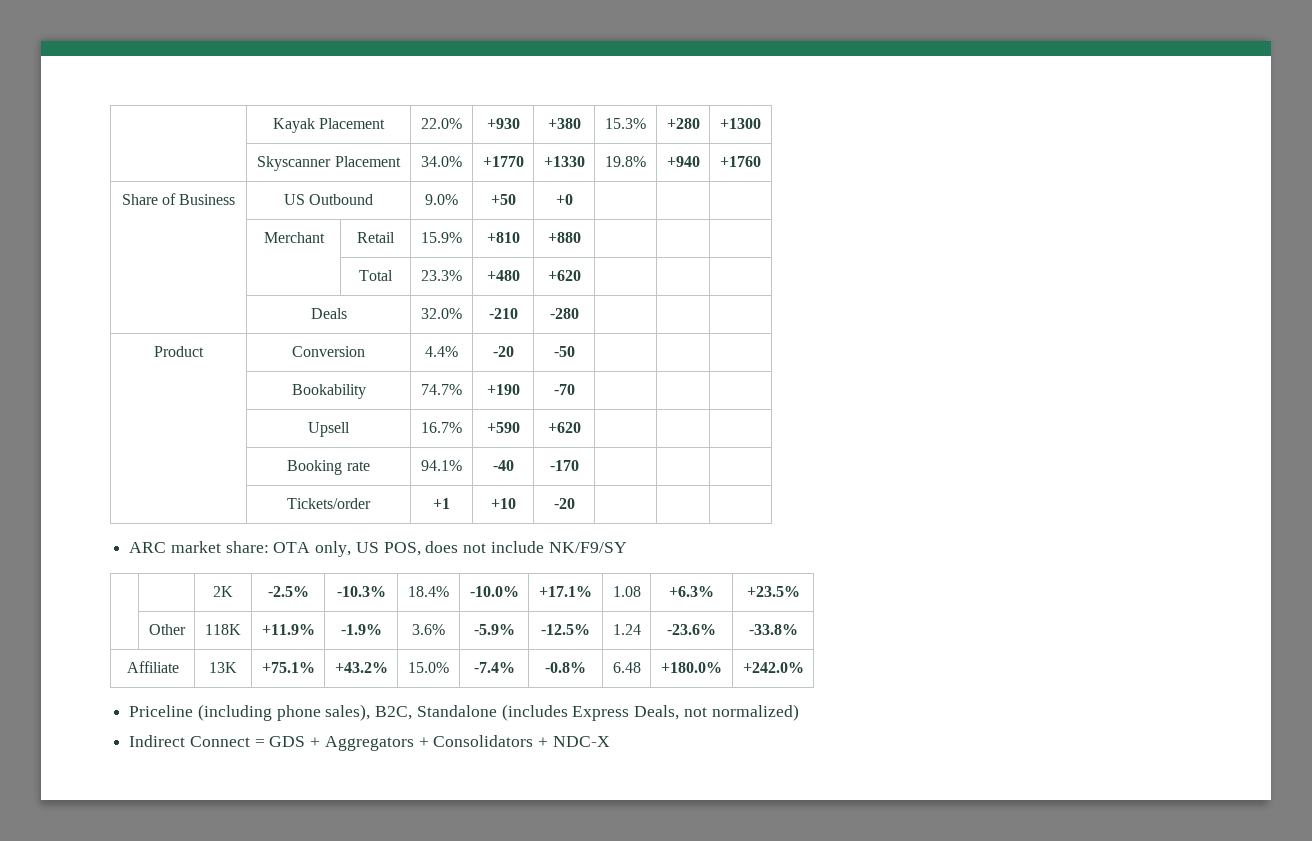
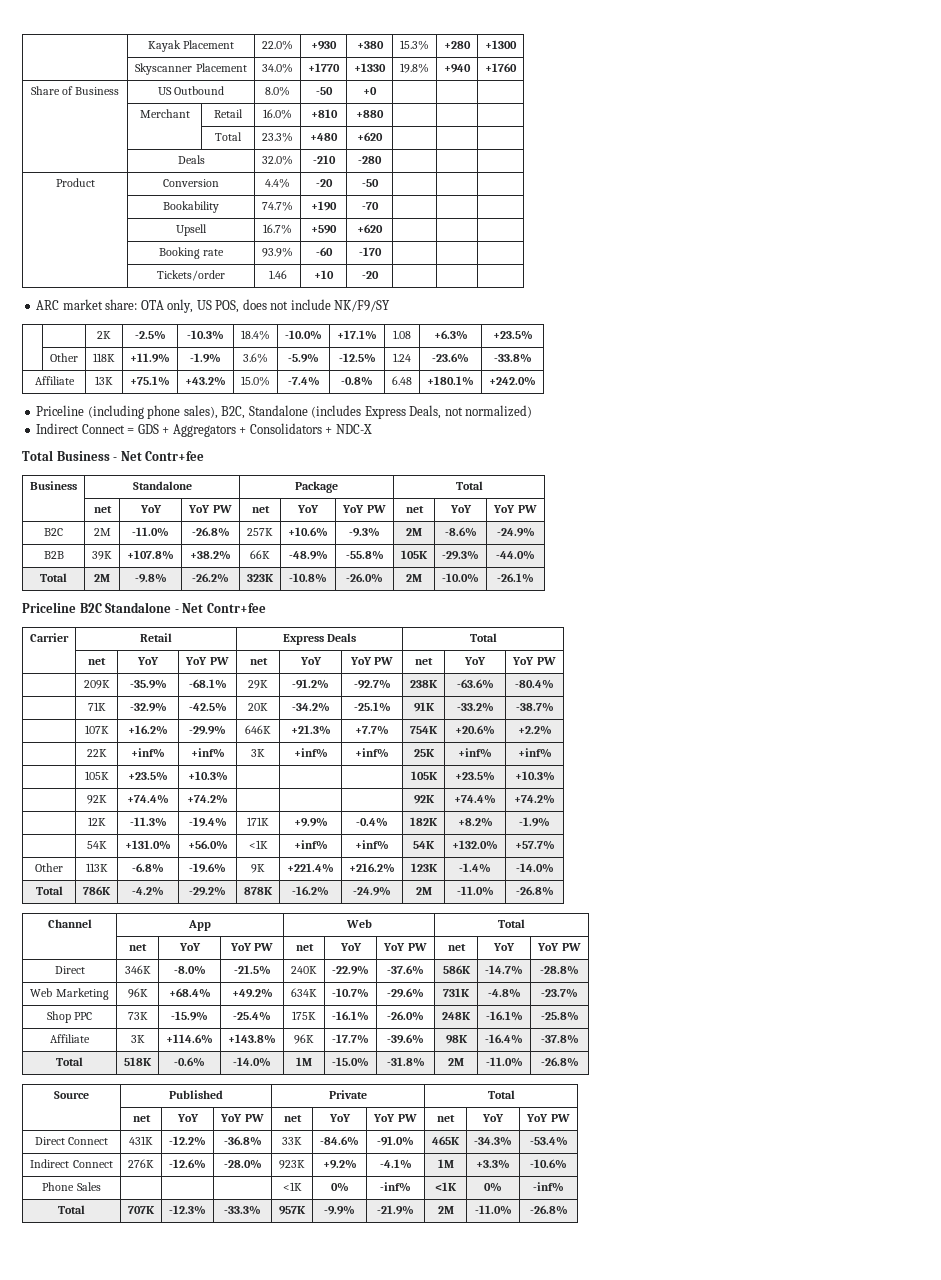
[425,194,458,205] [490,194,516,205] 9.0% | +50 -> [265,86,290,96] [315,87,333,95] 8.0% | -50
[421,232,462,243] 15.9% -> [263,109,292,119] 16.0%
[421,460,462,471] [492,460,514,471] 94.1% | -40 -> [262,247,293,257] [315,247,333,256] 93.9% | -60
[433,498,450,509] +1 -> [268,270,287,279] 1.46
[661,662,722,673] +180.0% -> [427,376,474,386] +180.1%
(610, 741) none -> [22,450,205,461] [30,481,77,490] [132,481,192,490] [295,481,338,493] [455,481,483,490] [93,506,112,513] [139,505,162,513] [188,505,232,513] [251,506,270,513] [297,505,319,513] [342,505,386,513] [405,506,424,513] [449,505,472,513] [493,505,537,513] [44,528,63,536] [93,528,111,536] [132,527,169,537] [191,527,230,537] [247,528,273,536] [288,527,328,537] [349,527,380,537] [406,528,422,536] [444,527,477,537] [496,527,535,537] [43,551,64,559] [92,551,112,560] [127,550,174,560] [190,550,231,560] [250,550,270,559] [288,550,328,560] [345,550,384,560] [401,550,428,559] [442,550,479,560] [496,550,535,560] [40,573,67,582] [94,574,110,582] [134,573,167,583] [192,573,229,583] [247,574,274,582] [289,573,327,583] [346,573,383,583] [406,574,422,582] [442,573,479,583] [497,573,534,583] [22,602,266,613] [30,633,69,642] [140,633,172,642] [282,633,357,645] [469,633,497,642] [88,658,106,665] [137,657,159,665] [185,657,229,665] [249,658,268,665] [299,657,322,665] [349,657,394,665] [415,658,433,665] [464,657,486,665] [512,657,556,665] [83,680,110,689] [129,679,167,689] [188,679,227,689] [248,680,268,689] [292,679,329,689] [353,679,391,689] [410,680,438,688] [456,679,494,689] [515,679,554,689] [87,702,106,711] [129,702,167,712] [188,702,227,712] [248,703,268,711] [291,702,330,712] [353,702,391,712] [413,702,435,712] [456,702,494,712] [515,702,554,712] [84,725,109,734] [128,725,168,735] [189,725,226,735] [245,725,271,734] [290,725,331,735] [355,725,389,735] [410,726,438,734] [455,725,495,735] [517,725,552,735] [86,749,107,757] [131,748,165,758] [190,748,225,758] [251,749,265,757] [293,748,328,758] [355,748,389,758] [413,749,435,757] [458,748,492,758] [517,748,552,758] [84,771,109,780] [128,771,168,781] [187,771,228,781] [410,771,438,780] [455,771,495,781] [514,771,555,781] [86,795,107,804] [127,794,169,804] [187,794,228,804] [413,795,435,804] [454,794,496,804] [514,794,555,804] [87,817,106,826] [129,817,167,827] [188,817,227,827] [247,817,269,826] [293,817,328,827] [356,817,388,827] [410,817,438,826] [457,817,493,827] [519,817,550,827] [86,841,107,849] [125,840,171,850] [187,840,228,850] [248,840,268,849] [293,840,328,850] [355,840,389,850] [413,841,435,849] [452,840,498,850] [514,840,555,850] [35,863,63,872] [85,863,108,872] [132,863,164,873] [189,863,226,873] [251,864,265,873] [287,863,334,873] [349,863,395,873] [410,863,438,872] [459,863,491,873] [515,863,554,873] [35,886,63,895] [83,886,111,895] [132,886,164,896] [189,886,226,896] [244,887,273,895] [292,886,329,896] [353,886,391,896] [415,887,432,895] [456,886,494,896] [515,886,554,896] [47,919,92,928] [188,920,211,931] [345,919,372,928] [498,919,525,928] [129,944,147,951] [178,943,201,951] [229,943,274,951] [295,944,314,951] [339,943,362,951] [383,943,427,951] [447,944,466,951] [493,943,515,951] [537,943,581,951] [54,966,85,974] [124,965,151,974] [173,965,206,975] [233,965,271,975] [291,966,317,974] [332,965,369,975] [387,965,424,975] [442,965,471,974] [485,965,523,975] [540,965,579,975] [30,988,109,1000] [127,988,148,998] [168,988,211,998] [231,988,273,998] [291,988,317,997] [332,988,369,998] [387,988,424,998] [443,988,470,997] [487,988,521,998] [541,988,578,998] [46,1011,93,1023] [127,1012,148,1020] [171,1011,208,1021] [233,1011,271,1021] [292,1011,316,1020] [332,1011,369,1021] [387,1011,424,1021] [442,1012,471,1020] [485,1011,523,1021] [540,1011,579,1021] [50,1034,90,1043] [130,1035,145,1043] [166,1034,213,1044] [228,1034,276,1044] [294,1034,314,1044] [332,1034,369,1044] [387,1034,424,1044] [445,1035,468,1044] [485,1034,523,1044] [540,1034,579,1044] [56,1057,83,1066] [124,1057,152,1066] [174,1057,205,1067] [233,1057,271,1067] [296,1057,312,1066] [332,1057,369,1067] [386,1057,425,1067] [448,1058,464,1066] [485,1057,523,1067] [540,1057,579,1067] [54,1091,89,1099] [169,1090,223,1099] [329,1090,367,1099] [487,1090,515,1099] [132,1115,151,1122] [176,1114,199,1122] [220,1114,264,1122] [283,1115,302,1122] [328,1114,351,1122] [373,1114,417,1122] [437,1115,455,1122] [482,1114,504,1122] [526,1114,570,1122] [34,1137,109,1145] [129,1136,153,1145] [169,1136,206,1146] [223,1136,262,1146] [282,1137,302,1145] [320,1136,359,1146] [377,1136,414,1146] [432,1136,460,1145] [474,1136,512,1146] [529,1136,568,1146] [30,1159,113,1168] [128,1159,154,1168] [169,1159,206,1169] [223,1159,262,1169] [279,1160,305,1169] [322,1159,357,1169] [379,1159,412,1169] [437,1159,454,1168] [476,1159,510,1169] [530,1159,567,1169] [42,1182,101,1191] [282,1182,302,1191] [330,1182,349,1192] [380,1182,411,1192] [435,1182,457,1191] [484,1182,502,1192] [533,1182,564,1192] [58,1205,85,1214] [128,1206,155,1214] [169,1205,206,1215] [224,1205,261,1215] [279,1206,306,1215] [324,1205,355,1215] [377,1205,414,1215] [437,1206,454,1214] [474,1205,512,1215] [529,1205,568,1215] // Total Business - Net Contr+fee // Business | Standalone | Package | Total // | net | YoY | YoY PW | net | YoY | YoY PW | net | YoY | YoY PW // B2C | 2M | -11.0% | -26.8% | 257K | +10.6% | -9.3% | 2M | -8.6% | -24.9% // B2B | 39K | +107.8% | +38.2% | 66K | -48.9% | -55.8% | 105K | -29.3% | -44.0% // Total | 2M | -9.8% | -26.2% | 323K | -10.8% | -26.0% | 2M | -10.0% | -26.1% // Priceline B2C Standalone - Net Contr+fee // Carrier | Retail | Express Deals | Total // | net | YoY | YoY PW | net | YoY | YoY PW | net | YoY | YoY PW // | 209K | -35.9% | -68.1% | 29K | -91.2% | -92.7% | 238K | -63.6% | -80.4% // | 71K | -32.9% | -42.5% | 20K | -34.2% | -25.1% | 91K | -33.2% | -38.7% // | 107K | +16.2% | -29.9% | 646K | +21.3% | +7.7% | 754K | +20.6% | +2.2% // | 22K | +inf% | +inf% | 3K | +inf% | +inf% | 25K | +inf% | +inf% // | 105K | +23.5% | +10.3% | | | | 105K | +23.5% | +10.3% // | 92K | +74.4% | +74.2% | | | | 92K | +74.4% | +74.2% // | 12K | -11.3% | -19.4% | 171K | +9.9% | -0.4% | 182K | +8.2% | -1.9% // | 54K | +131.0% | +56.0% | <1K | +inf% | +inf% | 54K | +132.0% | +57.7% // Other | 113K | -6.8% | -19.6% | 9K | +221.4% | +216.2% | 123K | -1.4% | -14.0% // Total | 786K | -4.2% | -29.2% | 878K | -16.2% | -24.9% | 2M | -11.0% | -26.8% // Channel | App | Web | Total // | net | YoY | YoY PW | net | YoY | YoY PW | net | YoY | YoY PW // Direct | 346K | -8.0% | -21.5% | 240K | -22.9% | -37.6% | 586K | -14.7% | -28.8% // Web Marketing | 96K | +68.4% | +49.2% | 634K | -10.7% | -29.6% | 731K | -4.8% | -23.7% // Shop PPC | 73K | -15.9% | -25.4% | 175K | -16.1% | -26.0% | 248K | -16.1% | -25.8% // Affiliate | 3K | +114.6% | +143.8% | 96K | -17.7% | -39.6% | 98K | -16.4% | -37.8% // Total | 518K | -0.6% | -14.0% | 1M | -15.0% | -31.8% | 2M | -11.0% | -26.8% // Source | Published | Private | Total // | net | YoY | YoY PW | net | YoY | YoY PW | net | YoY | YoY PW // Direct Connect | 431K | -12.2% | -36.8% | 33K | -84.6% | -91.0% | 465K | -34.3% | -53.4% // Indirect Connect | 276K | -12.6% | -28.0% | 923K | +9.2% | -4.1% | 1M | +3.3% | -10.6% // Phone Sales | | | | <1K | 0% | -inf% | <1K | 0% | -inf% // Total | 707K | -12.3% | -33.3% | 957K | -9.9% | -21.9% | 2M | -11.0% | -26.8%

